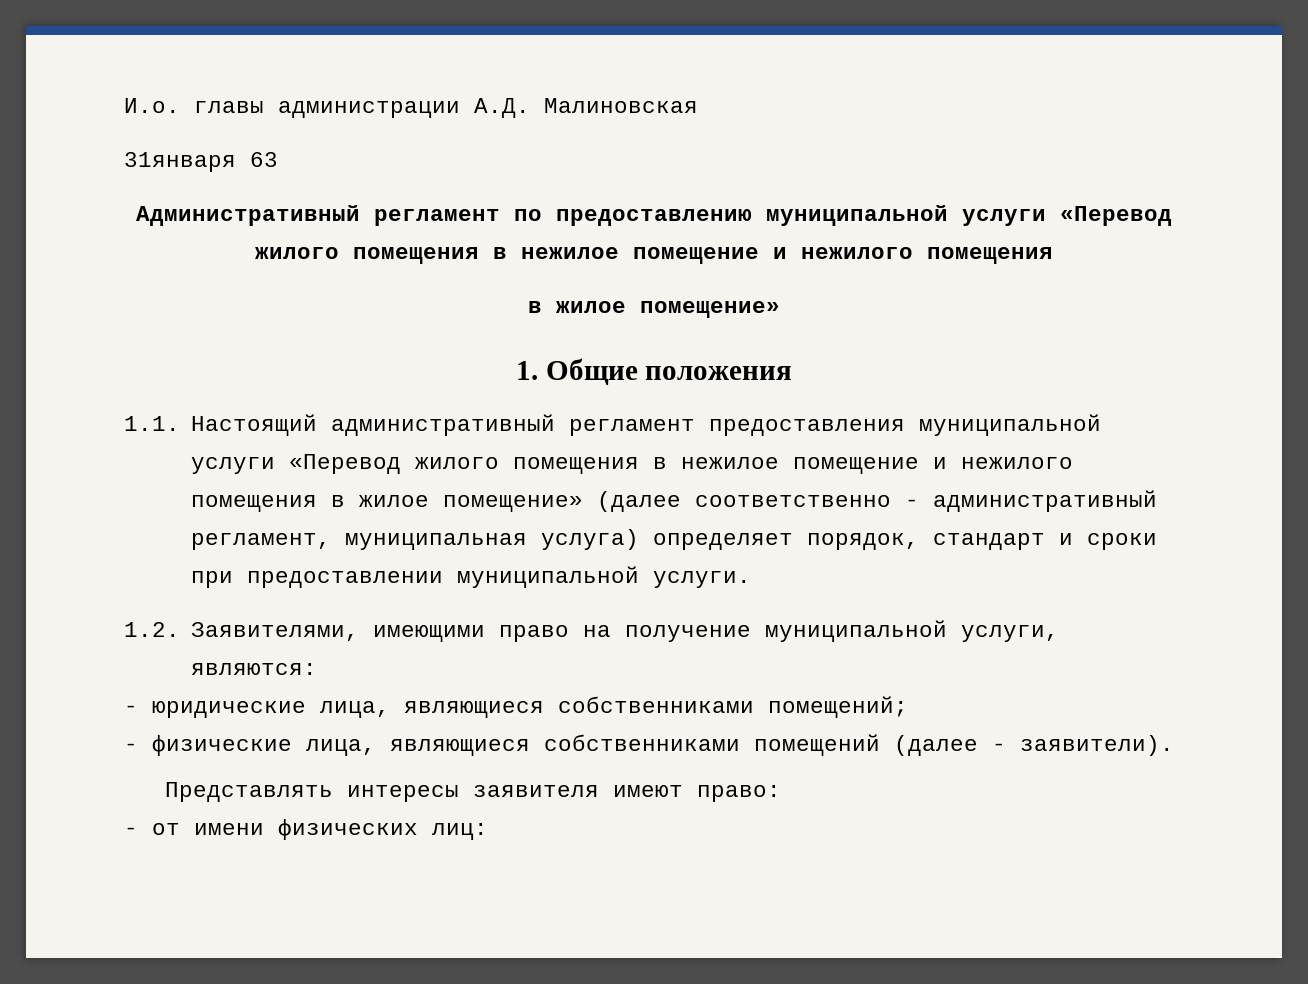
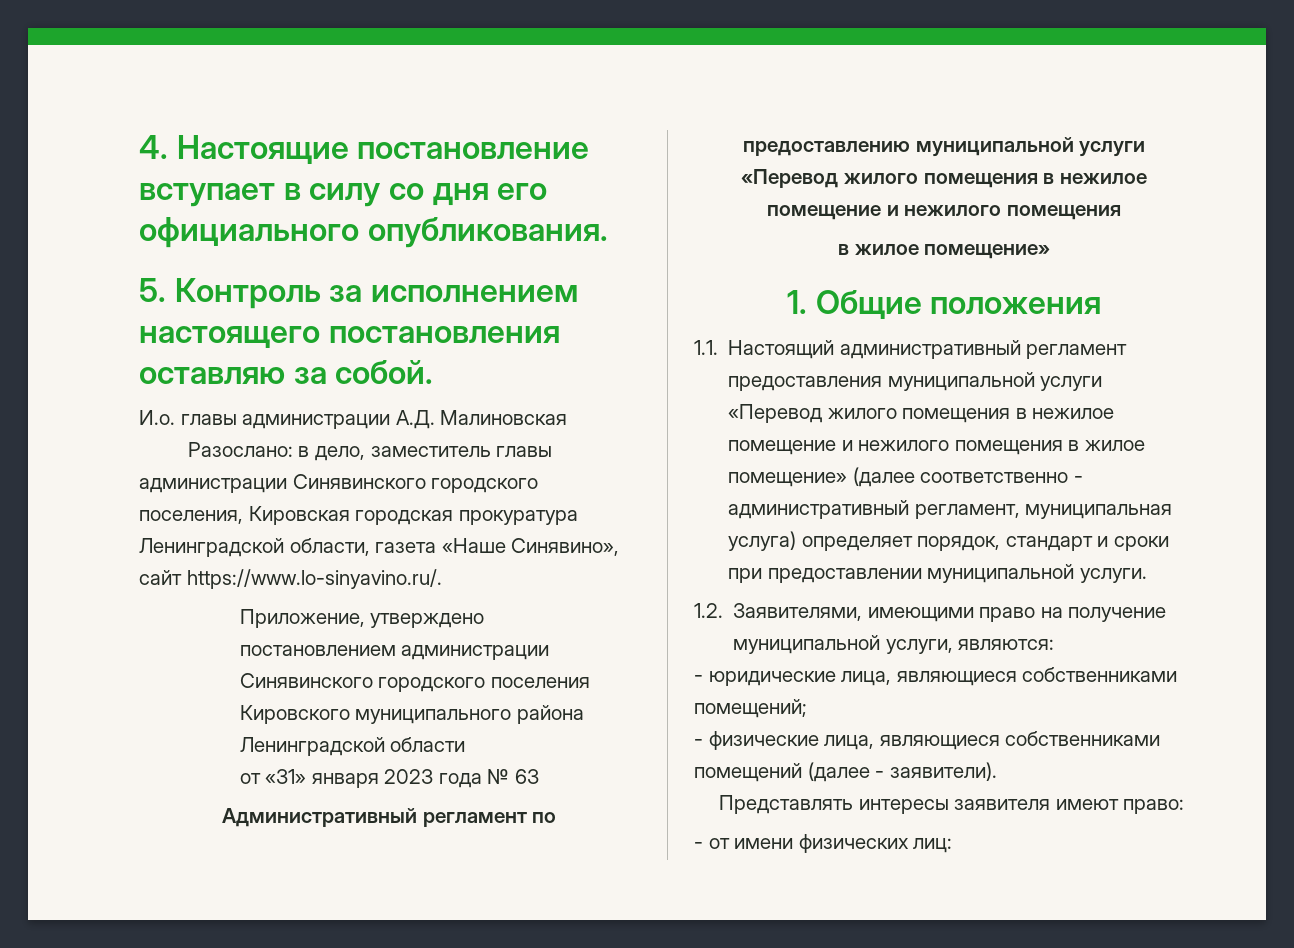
(124, 105) none -> [139,135,590,164] [139,183,548,207] [139,217,608,248] [139,278,578,309] [139,326,560,348] [139,360,434,384] 4. Настоящие постановление вступает в силу со дня его официального опубликования. // 5. Контроль за исполнением настоящего постановления оставляю за собой. //
[124,152,236,172] 31января -> [187,442,553,461] [139,474,539,493] [139,506,578,525] [139,538,620,557] [139,569,442,589] [239,609,485,628] [239,645,550,660] [239,673,590,692] [239,705,584,724] [239,737,466,756] [239,769,510,788] Разослано: в дело, заместитель главы администрации Синявинского городского поселения, Кировская городская прокуратура Ленинградской области, газета «Наше Синявино», сайт https://www.lo-sinyavino.ru/. // Приложение, утверждено постановлением администрации Синявинского городского поселения Кировского муниципального района Ленинградской области // от «31» января 2023 года №

